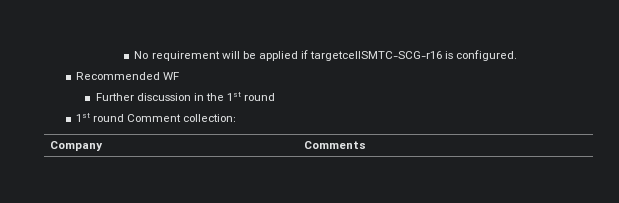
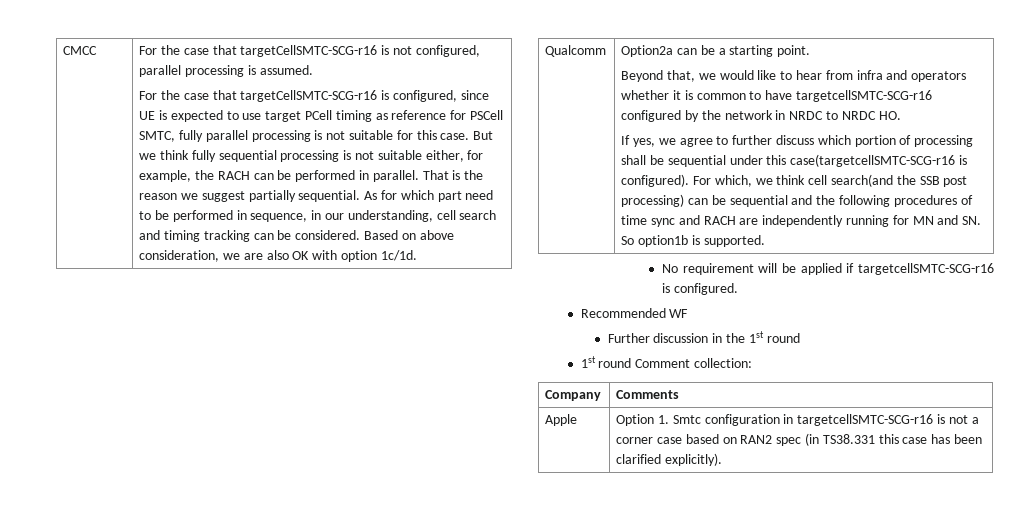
(134, 55) none -> [63,46,98,55] [139,45,480,57] [139,65,313,77] [139,90,489,102] [139,110,503,122] [139,130,494,142] [139,150,484,162] [139,170,484,182] [139,190,494,202] [139,210,497,222] [139,230,454,242] [139,250,417,262] [545,45,607,57] [621,45,811,57] [621,70,967,82] [621,90,932,102] [621,110,901,122] [621,135,974,147] [621,154,967,167] [621,174,968,187] [621,194,973,207] [621,215,982,227] [621,235,765,247] CMCC | For the case that targetCellSMTC-SCG-r16 is not configured, parallel processing is assumed. // For the case that targetCellSMTC-SCG-r16 is configured, since UE is expected to use target PCell timing as reference for PSCell SMTC, fully parallel processing is not suitable for this case. But we think fully sequential processing is not suitable either, for example, the RACH can be performed in parallel. That is the reason we suggest partially sequential. As for which part need to be performed in sequence, in our understanding, cell search and timing tracking can be considered. Based on above consideration, we are also OK with option 1c/1d. // Qualcomm | Option2a can be a starting point. // Beyond that, we would like to hear from infra and operators whether it is common to have targetcellSMTC-SCG-r16 configured by the network in NRDC to NRDC HO. // If yes, we agree to further discuss which portion of processing shall be sequential under this case(targetcellSMTC-SCG-r16 is configured). For which, we think cell search(and the SSB post processing) can be sequential and the following procedures of time sync and RACH are independently running for MN and SN. So option1b is supported. //
(366, 145) none -> [545,414,578,426] [616,414,979,426] [616,433,982,446] [616,453,723,466] // Apple | Option 1. Smtc configuration in targetcellSMTC-SCG-r16 is not a corner case based on RAN2 spec (in TS38.331 this case has been clarified explicitly).

